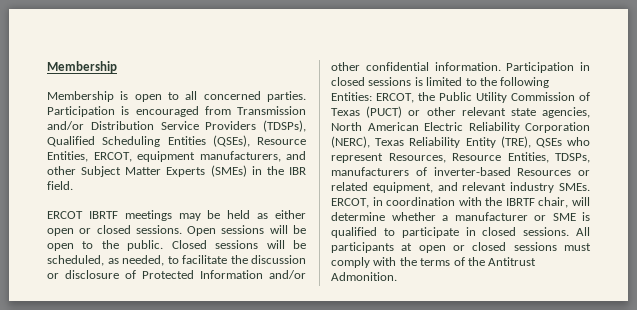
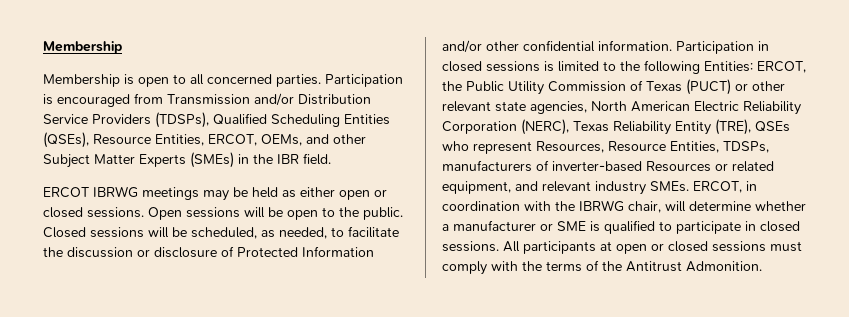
[137,151,281,162] equipment manufacturers, -> [261,134,302,146] OEMs,
[88,211,118,219] IBRTF -> [93,186,138,198] IBRWG
[505,198,535,206] IBRTF -> [579,200,624,212] IBRWG

